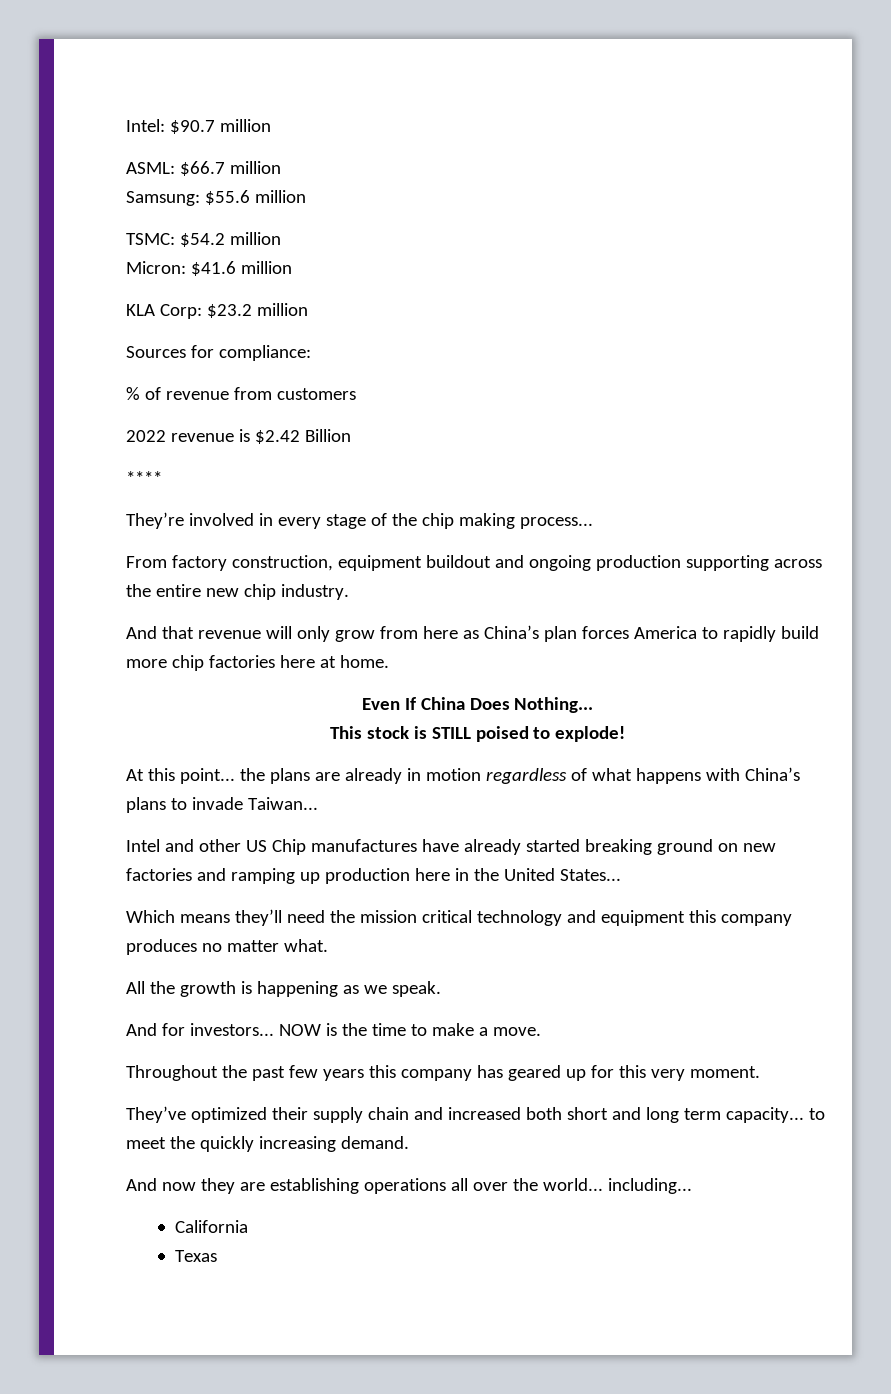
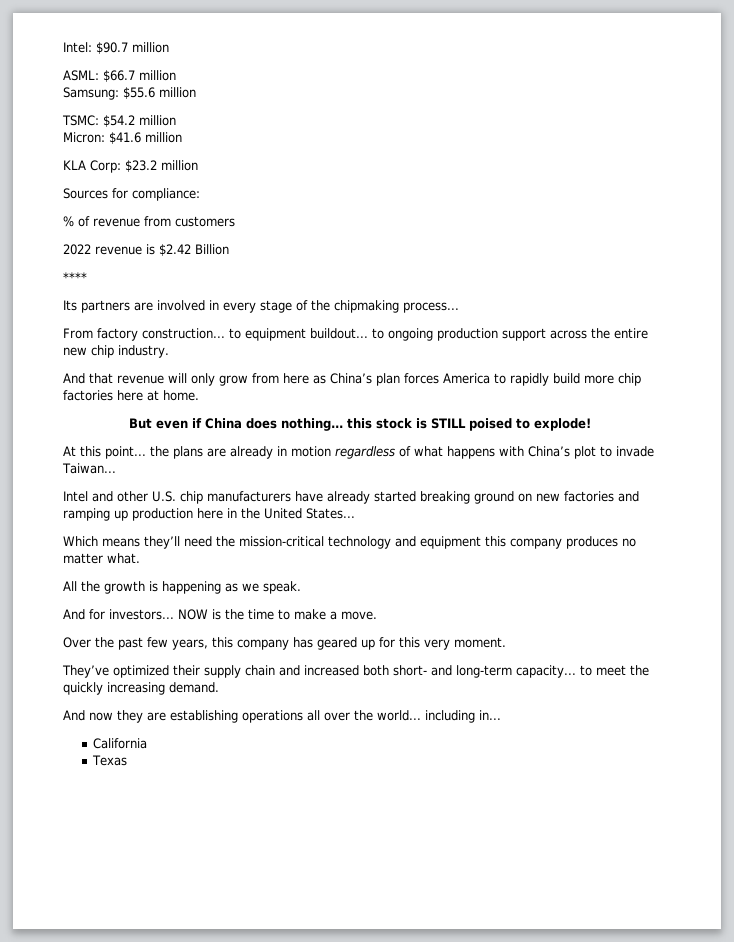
[126,512,184,529] They’re -> [63,300,153,313] Its partners are
[421,513,515,529] chip making -> [334,300,399,313] chipmaking
[231,555,524,571] construction, equipment buildout and -> [142,328,384,341] construction... to equipment buildout... to
[685,555,769,571] supporting -> [502,328,546,341] support
[361,697,594,713] [329,726,362,739] Even If China Does Nothing... // This -> [128,418,372,431] But even if China does nothing... this
[126,797,166,813] plans -> [574,446,596,459] plot
[245,839,417,855] US Chip manufactures -> [152,491,291,504] U.S. chip manufacturers
[359,910,472,923] mission critical -> [239,536,324,547] mission-critical
[126,1065,218,1081] Throughout -> [63,637,91,648] Over
[322,1069,364,1081] years -> [172,639,208,650] years,
[566,1107,721,1123] short and long term -> [393,665,512,678] short- and long-term
[607,1178,692,1194] including... -> [425,710,501,723] including in...

